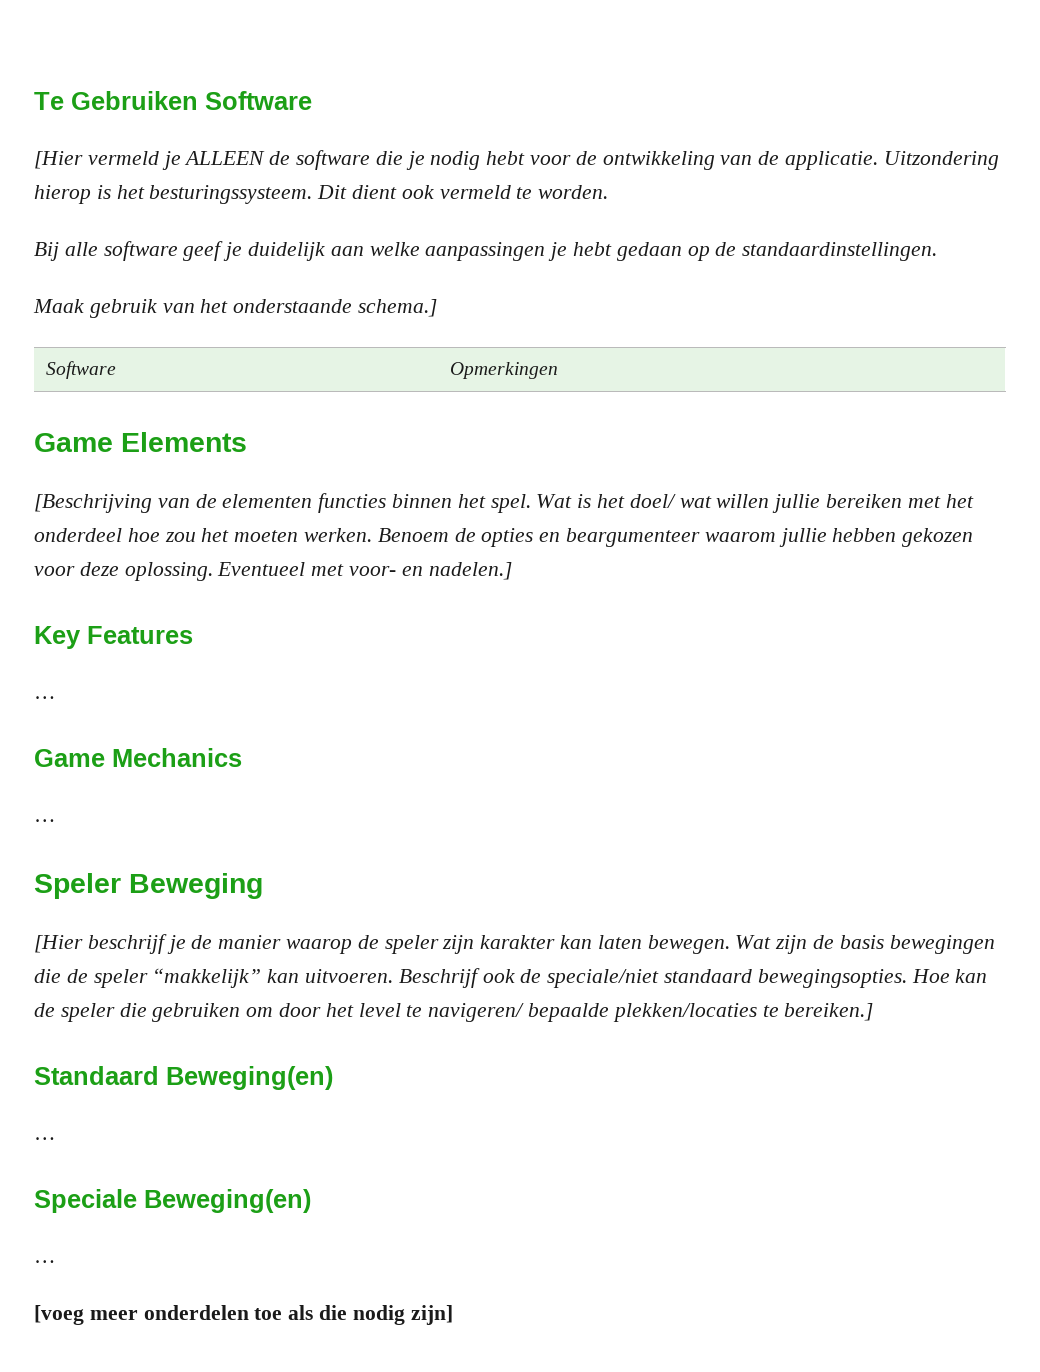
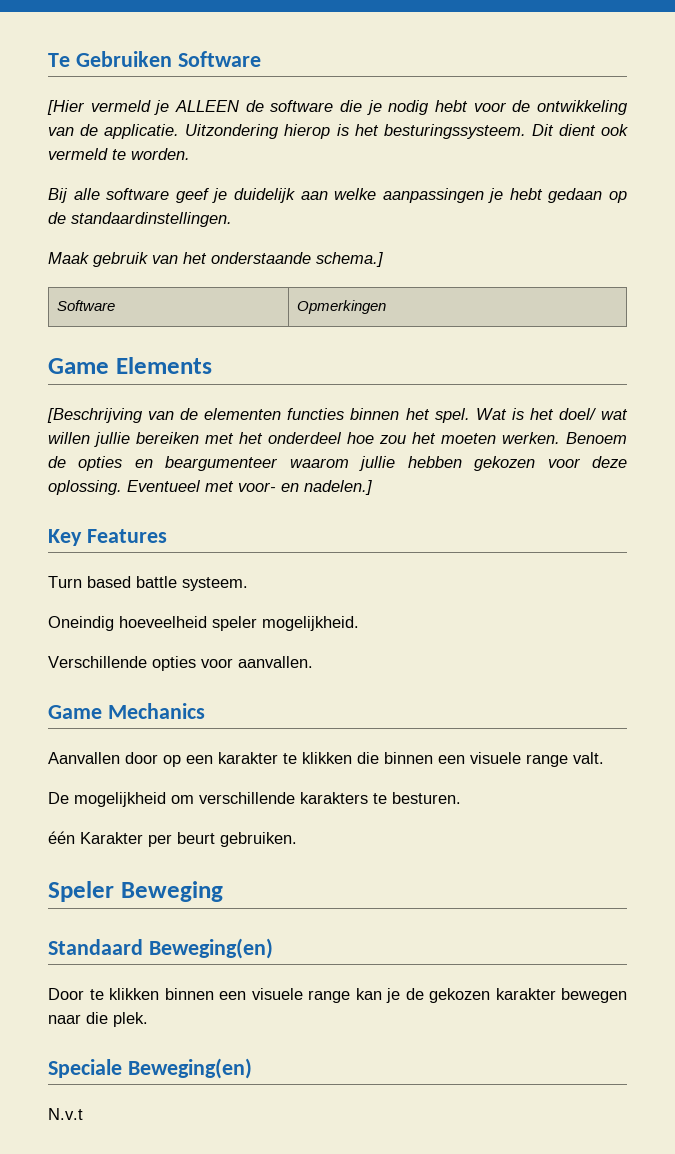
[34,696,56,699] [34,748,242,767] [34,819,56,822] [34,873,263,899] [34,934,995,954] [34,968,988,988] [34,1003,874,1022] [34,1066,333,1090] [34,1137,56,1140] [34,1189,311,1213] [34,1260,56,1263] [34,1305,453,1325] … // Game Mechanics // … // Speler Beweging // [Hier beschrijf je de manier waarop de speler zijn karakter kan laten bewegen. Wat zijn de basis bewegingen die de speler “makkelijk” kan uitvoeren. Beschrijf ook de speciale/niet standaard bewegingsopties. Hoe kan de speler die gebruiken om door het level te navigeren/ bepaalde plekken/locaties te bereiken.] // Standaard Beweging(en) // … // Speciale Beweging(en) // … // [voeg meer onderdelen toe als die nodig zijn] -> [48,576,248,591] [48,616,359,631] [48,656,313,671] [48,703,205,719] [48,752,604,767] [48,792,461,807] [48,831,297,847] [48,881,223,902] [48,938,273,959] [48,988,627,1003] [48,1012,148,1027] [48,1058,252,1079] [48,1108,83,1120] Turn based battle systeem. // Oneindig hoeveelheid speler mogelijkheid. // Verschillende opties voor aanvallen. // Game Mechanics // Aanvallen door op een karakter te klikken die binnen een visuele range valt. // De mogelijkheid om verschillende karakters te besturen. // één Karakter per beurt gebruiken. // Speler Beweging // Standaard Beweging(en) // Door te klikken binnen een visuele range kan je de gekozen karakter bewegen naar die plek. // Speciale Beweging(en) // N.v.t

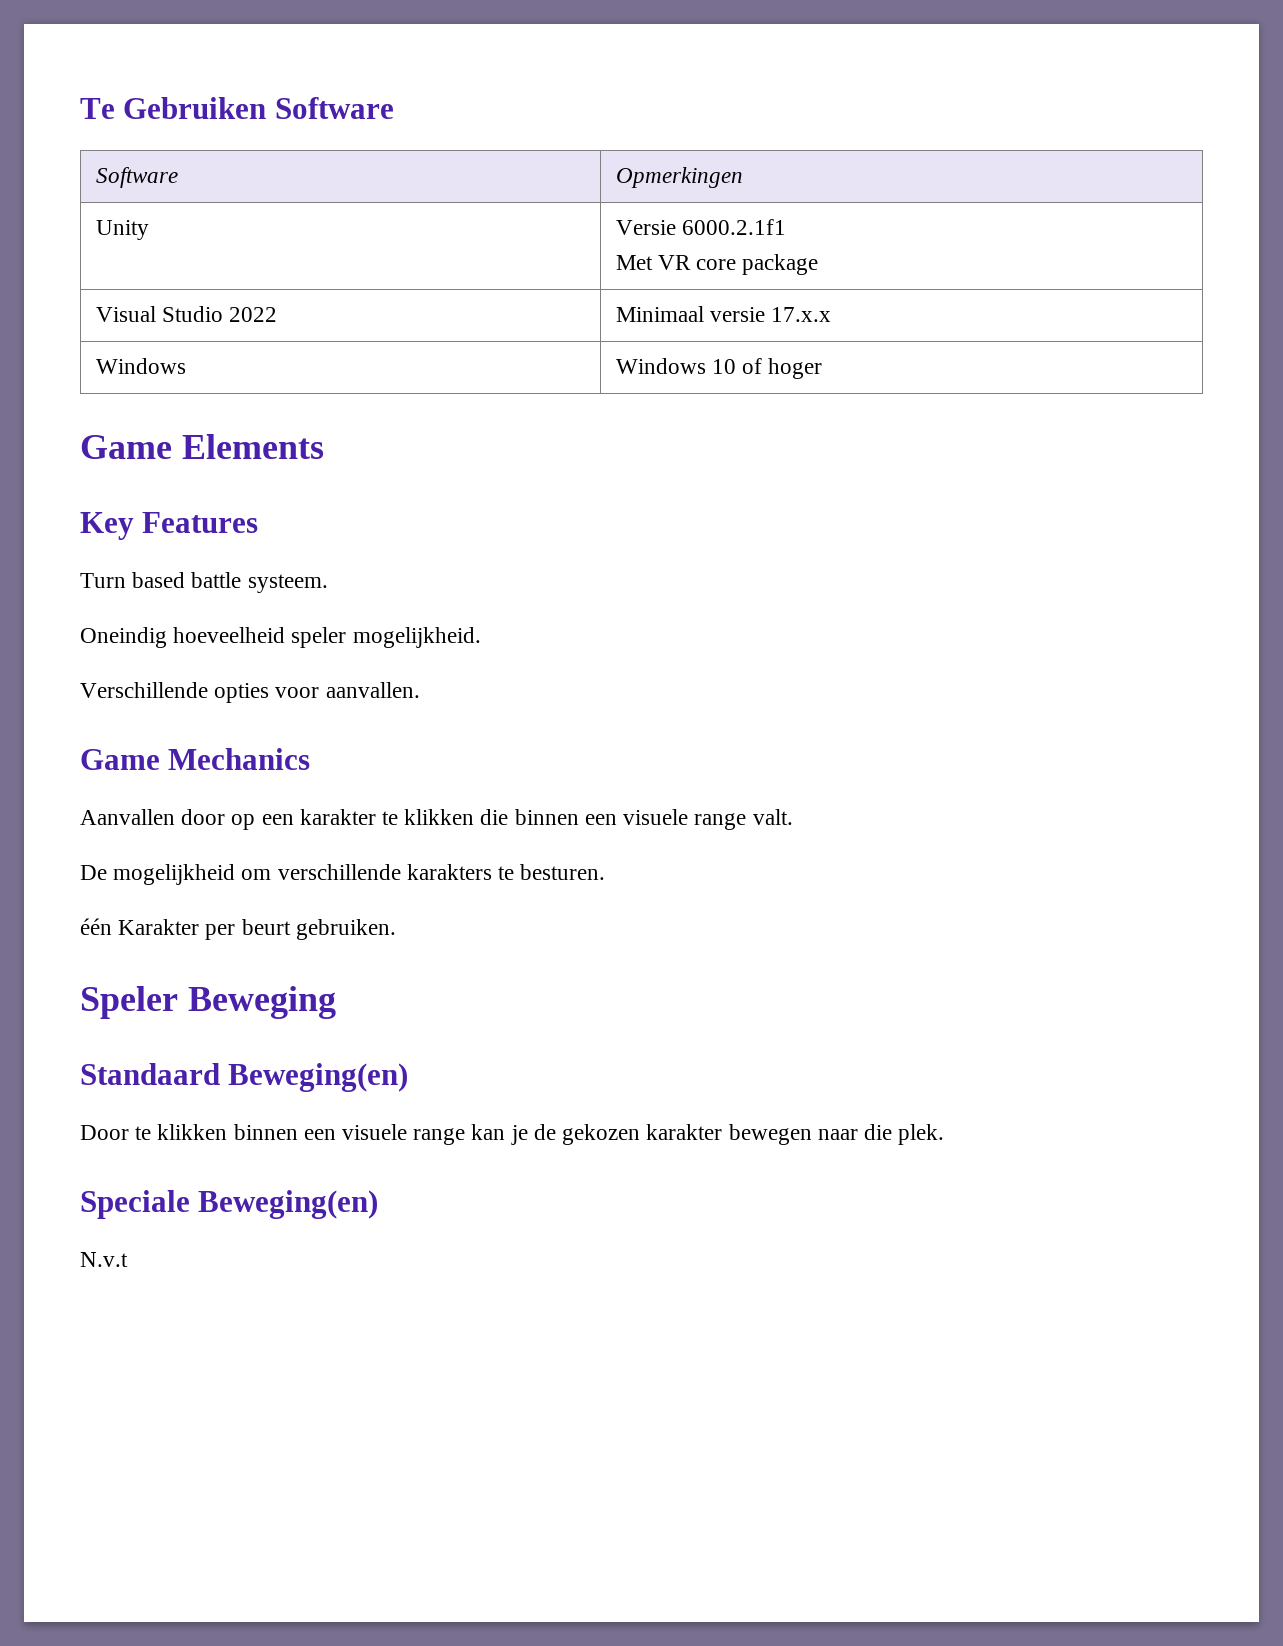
[47,100,629,115] [48,124,629,139] [48,148,190,160] [48,188,627,203] [48,212,232,227] [48,252,383,267] [57,300,116,311] [297,300,387,314] [48,357,212,374] [47,408,628,423] [48,432,627,447] [48,456,628,471] [48,480,372,495] // [Hier vermeld je ALLEEN de software die je nodig hebt voor de ontwikkeling van de applicatie. Uitzondering hierop is het besturingssysteem. Dit dient ook vermeld te worden. // Bij alle software geef je duidelijk aan welke aanpassingen je hebt gedaan op de standaardinstellingen. // Maak gebruik van het onderstaande schema.] // Software | Opmerkingen // Game Elements // [Beschrijving van de elementen functies binnen het spel. Wat is het doel/ wat willen jullie bereiken met het onderdeel hoe zou het moeten werken. Benoem de opties en beargumenteer waarom jullie hebben gekozen voor deze oplossing. Eventueel met voor- en nadelen.] -> [95,167,178,188] [615,167,743,188] [95,220,149,240] [615,219,787,235] [615,254,819,275] [95,306,278,322] [615,306,832,322] [95,358,186,374] [615,358,823,379] [80,434,324,459] // Software | Opmerkingen // Unity | Versie 6000.2.1f1 // Met VR core package // Visual Studio 2022 | Minimaal versie 17.x.x // Windows | Windows 10 of hoger // Game Elements

